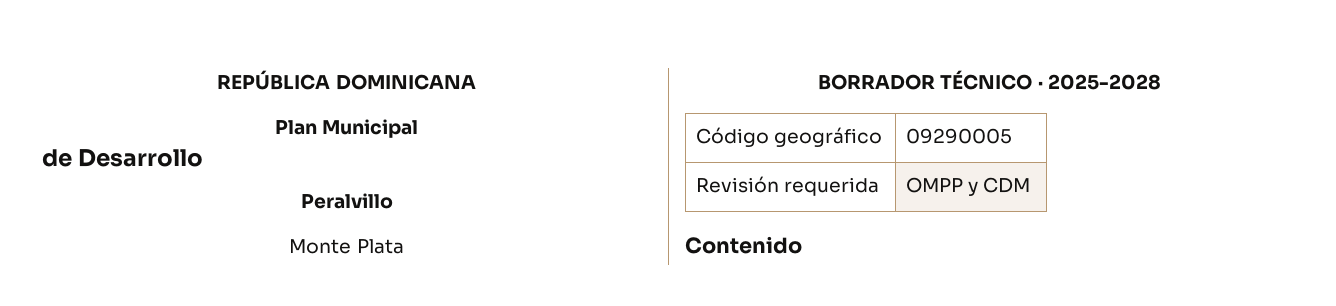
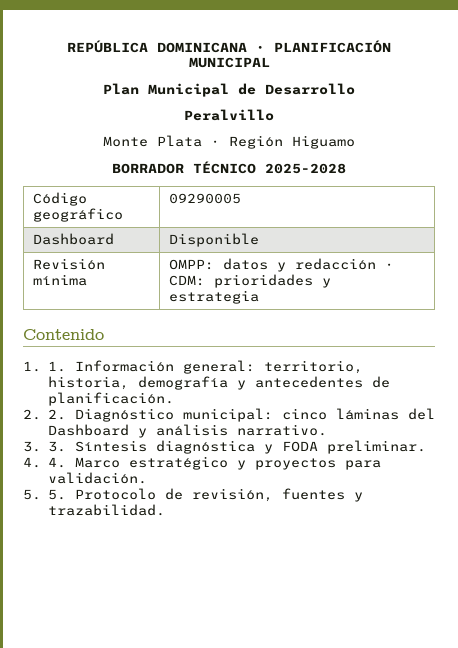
(476, 82) none -> [256,40,391,53] [188,57,270,68] · PLANIFICACIÓN MUNICIPAL
(419, 128) // -> (229, 90) none
(404, 246) none -> [211,135,355,149] · Región Higuamo
[1037,81,1043,89] · -> (256, 167) none
(1013, 136) none -> [33,233,115,245] [169,233,260,247] // Dashboard | Disponible
[784,177,880,196] [906,177,1031,196] [685,236,802,254] requerida | OMPP y CDM // Contenido -> [33,274,88,286] [169,258,395,272] [169,274,332,288] [169,290,260,304] [23,329,104,340] [23,360,363,374] [47,376,390,390] [47,392,174,406] [23,408,435,422] [47,424,327,438] [23,440,426,454] [23,456,381,470] [47,472,147,484] [23,488,363,502] [47,504,165,516] mínima | OMPP: datos y redacción · CDM: prioridades y estrategia // Contenido // 1. 1. Información general: territorio, historia, demografía y antecedentes de planificación. // 2. 2. Diagnóstico municipal: cinco láminas del Dashboard y análisis narrativo. // 3. 3. Síntesis diagnóstica y FODA preliminar. // 4. 4. Marco estratégico y proyectos para validación. // 5. 5. Protocolo de revisión, fuentes y trazabilidad.

